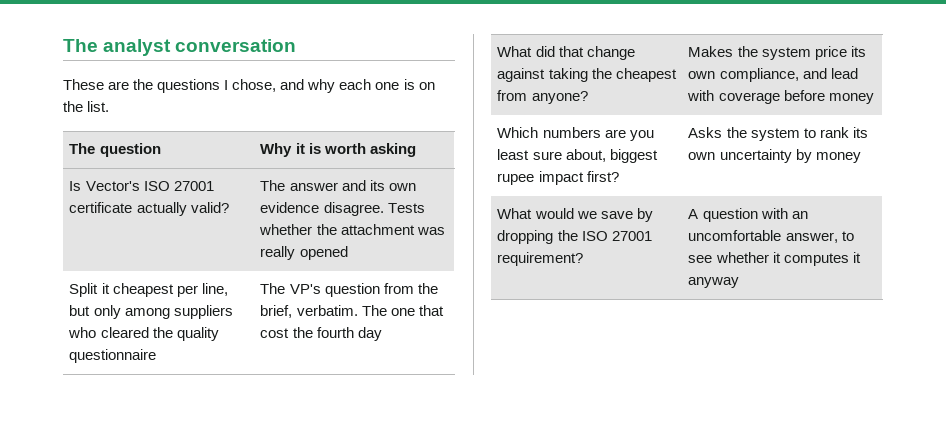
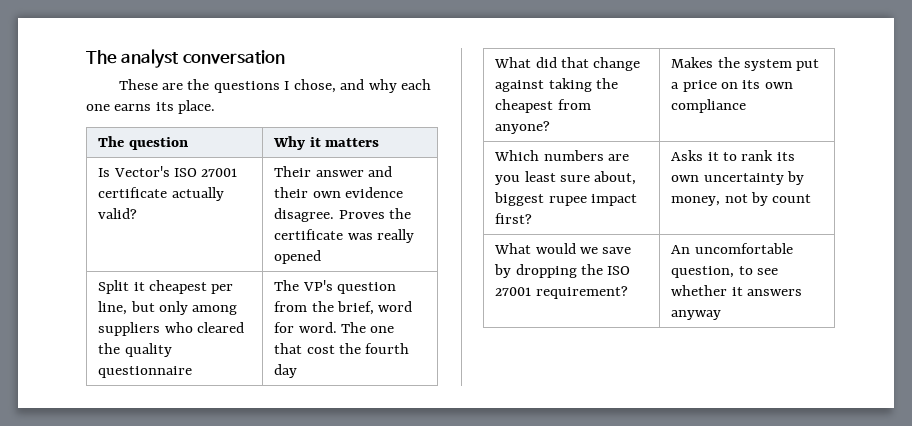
[403,79,435,90] [63,101,110,112] is on the list. -> [114,100,216,114] earns its place.
[308,143,416,157] is worth asking -> [324,138,379,147] matters
[260,180,286,191] The -> [274,166,312,177] Their
[369,180,385,191] its -> [274,187,309,198] their
[387,203,425,213] [259,224,415,235] Tests whether the attachment -> [338,208,411,219] [274,229,344,240] Proves the certificate
[296,305,358,316] verbatim. -> [378,301,413,312] [274,322,337,333] word for word.
[814,46,866,60] [688,68,858,82] [687,90,874,104] price its own compliance, and lead with coverage before money -> [796,59,820,71] [671,80,793,92] [671,99,747,113] put a price on its own compliance
[726,127,800,141] the system -> [707,152,719,161] it
[815,152,861,163] money -> [671,192,812,206] money, not by count
[688,208,808,222] [688,230,838,243] A question with an uncomfortable answer, -> [671,243,793,254] [671,266,735,278] An uncomfortable question,
[783,252,861,266] computes it -> [746,289,802,296] answers

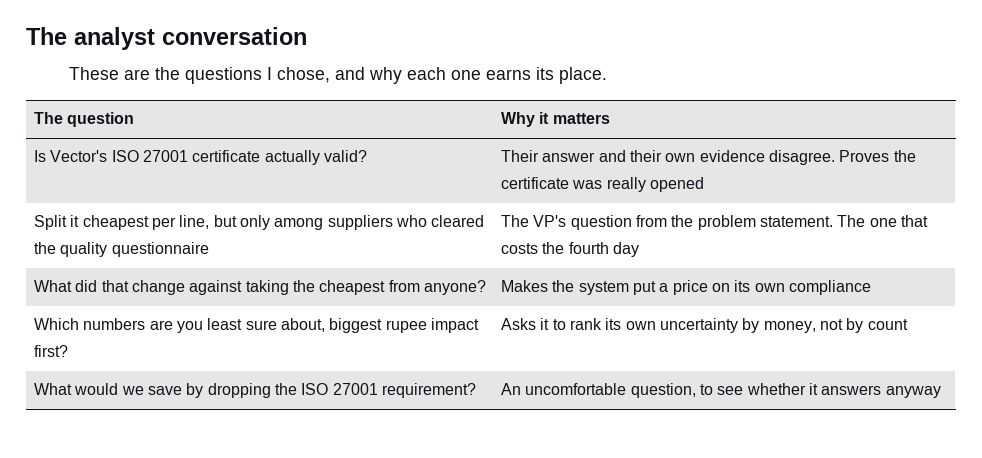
[336,301,413,315] [274,322,337,333] brief, word for word. -> [697,215,833,230] problem statement.
[306,345,335,354] cost -> [500,243,538,254] costs

